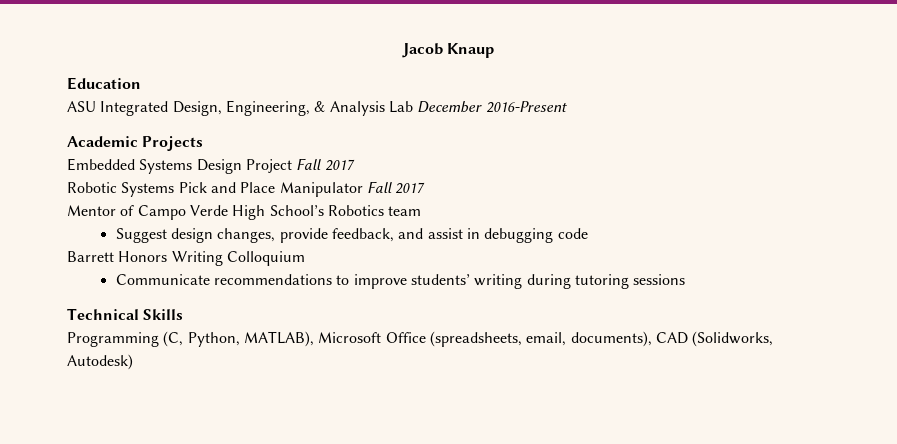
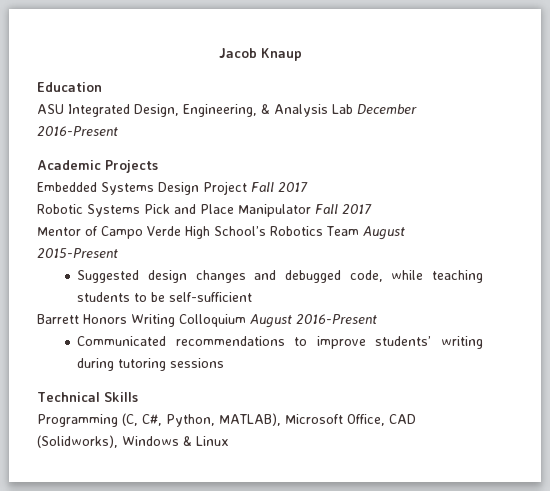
[388,206,422,216] [115,228,588,243] team // Suggest design changes, provide feedback, and assist in debugging code -> [326,226,405,240] [37,248,118,258] [77,270,483,283] [77,292,253,302] Team August 2015-Present // Suggested design changes and debugged code, while teaching students to be self-sufficient
[115,274,210,285] // Communicate -> [250,314,377,328] [77,336,167,346] August 2016-Present // Communicated
(184, 339) none -> [142,414,162,426] C#,
[385,331,774,347] [67,354,133,370] Office (spreadsheets, email, documents), CAD (Solidworks, Autodesk) -> [347,414,416,426] [37,435,229,448] Office, CAD (Solidworks), Windows & Linux

